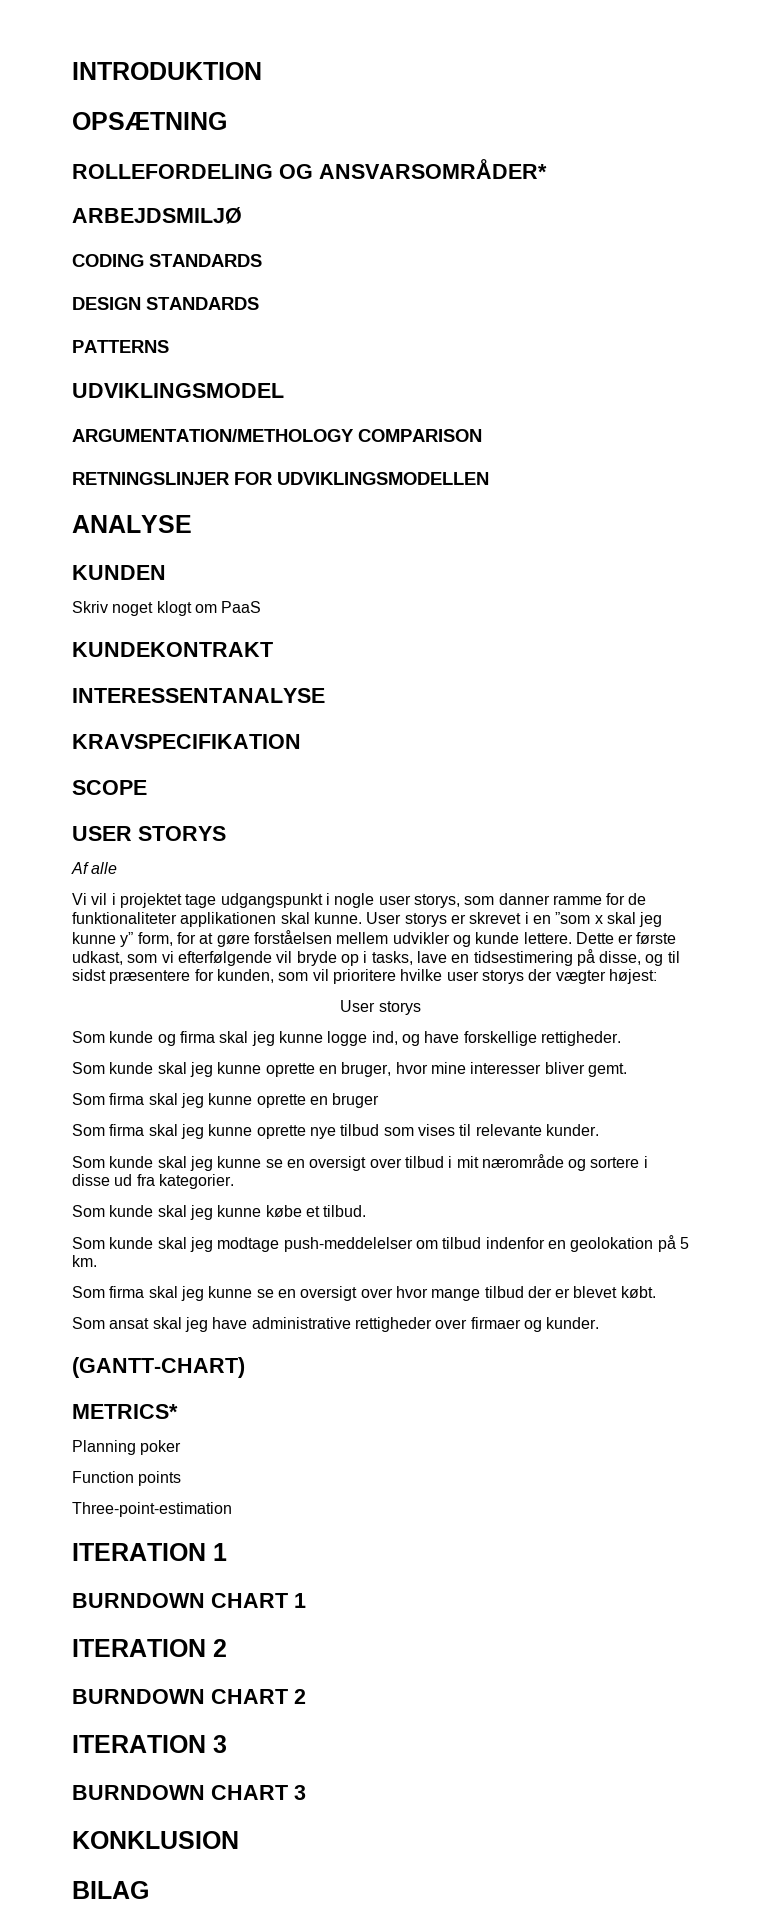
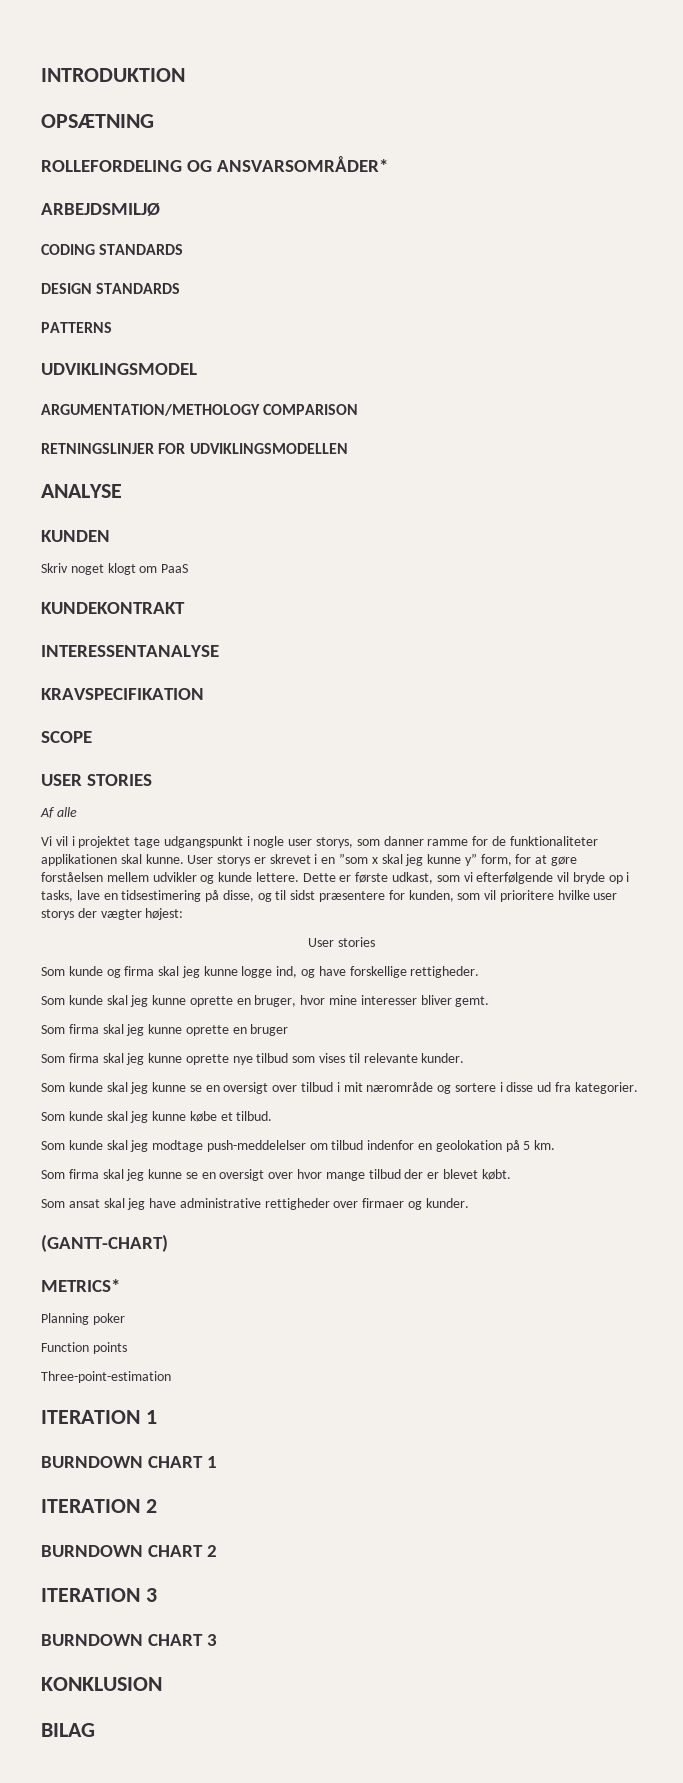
[138,826,226,841] STORYS -> [87,774,153,786] STORIES
[378,1001,421,1015] storys -> [337,937,375,947] stories

